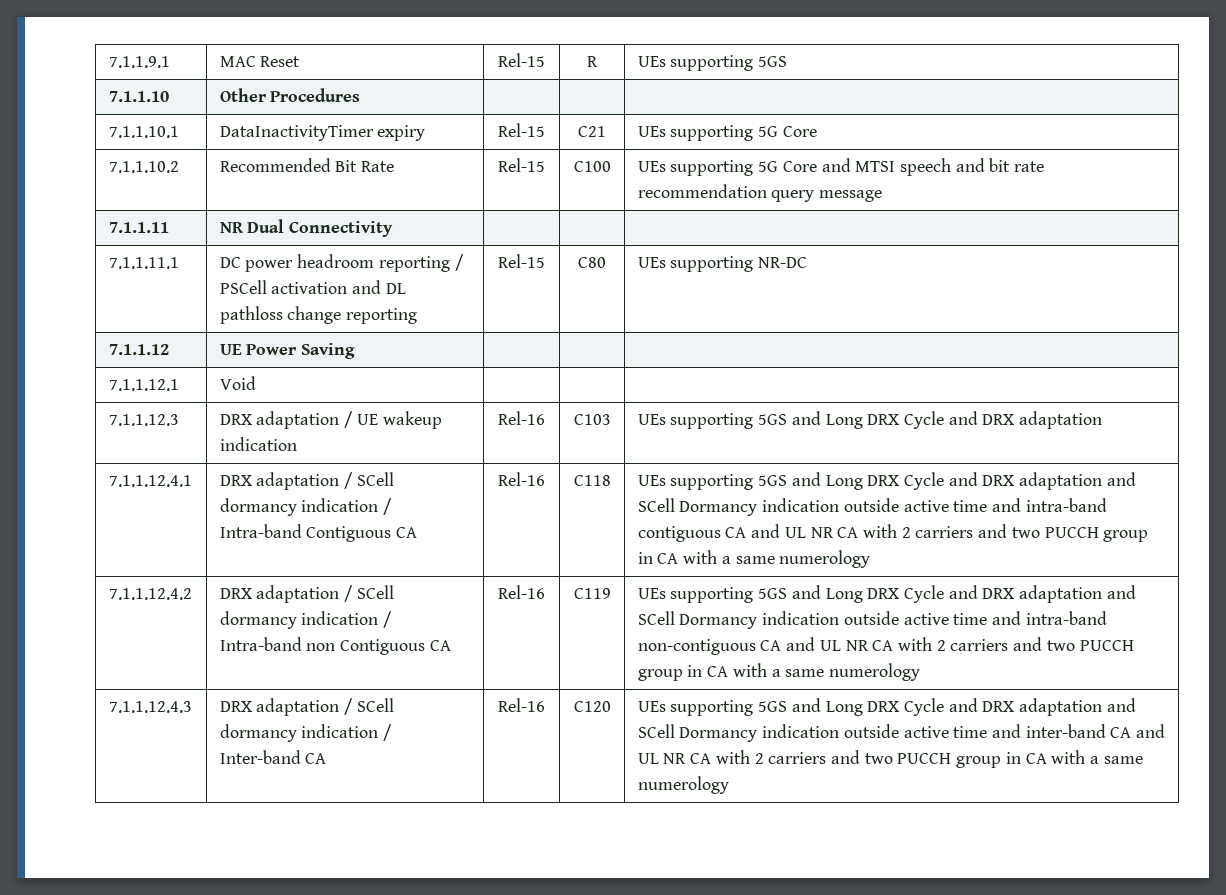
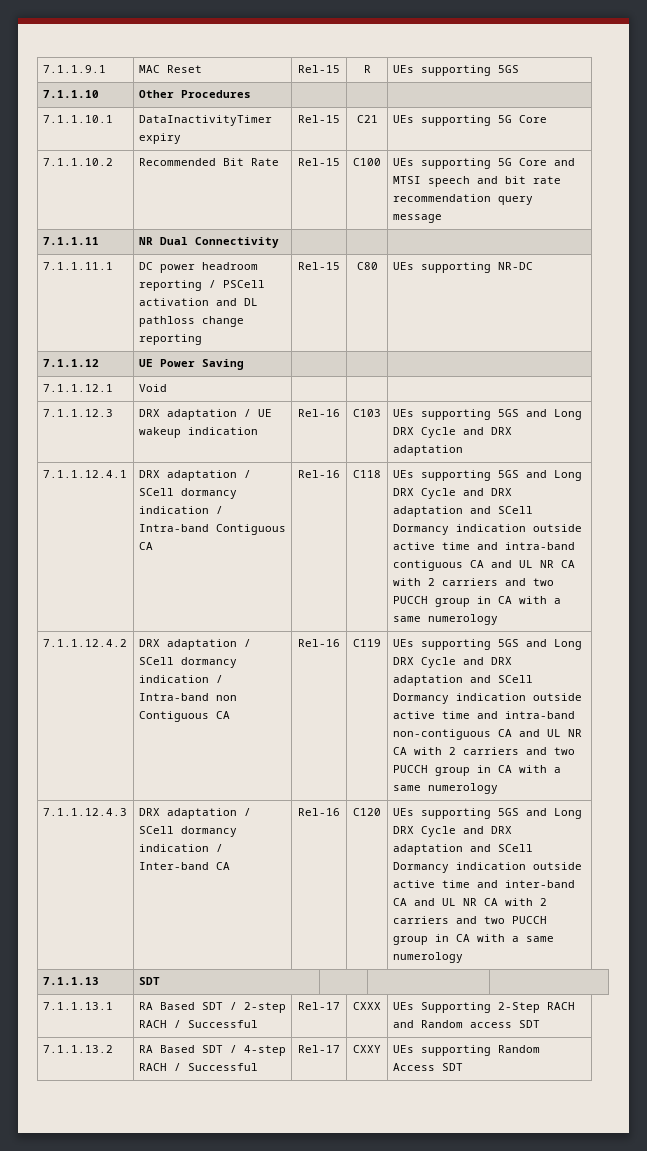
(729, 785) none -> [42,977,99,985] [138,977,160,985] [42,1002,113,1010] [138,1002,286,1013] [138,1020,258,1028] [298,1002,340,1010] [353,1002,381,1010] [392,1002,575,1013] [392,1020,540,1028] [42,1045,113,1053] [138,1045,286,1056] [138,1063,258,1071] [298,1045,340,1053] [353,1045,381,1053] [392,1045,540,1056] [392,1063,463,1071] // 7.1.1.13 | SDT | | | // 7.1.1.13.1 | RA Based SDT / 2-step RACH / Successful | Rel-17 | CXXX | UEs Supporting 2-Step RACH and Random access SDT // 7.1.1.13.2 | RA Based SDT / 4-step RACH / Successful | Rel-17 | CXXY | UEs supporting Random Access SDT

